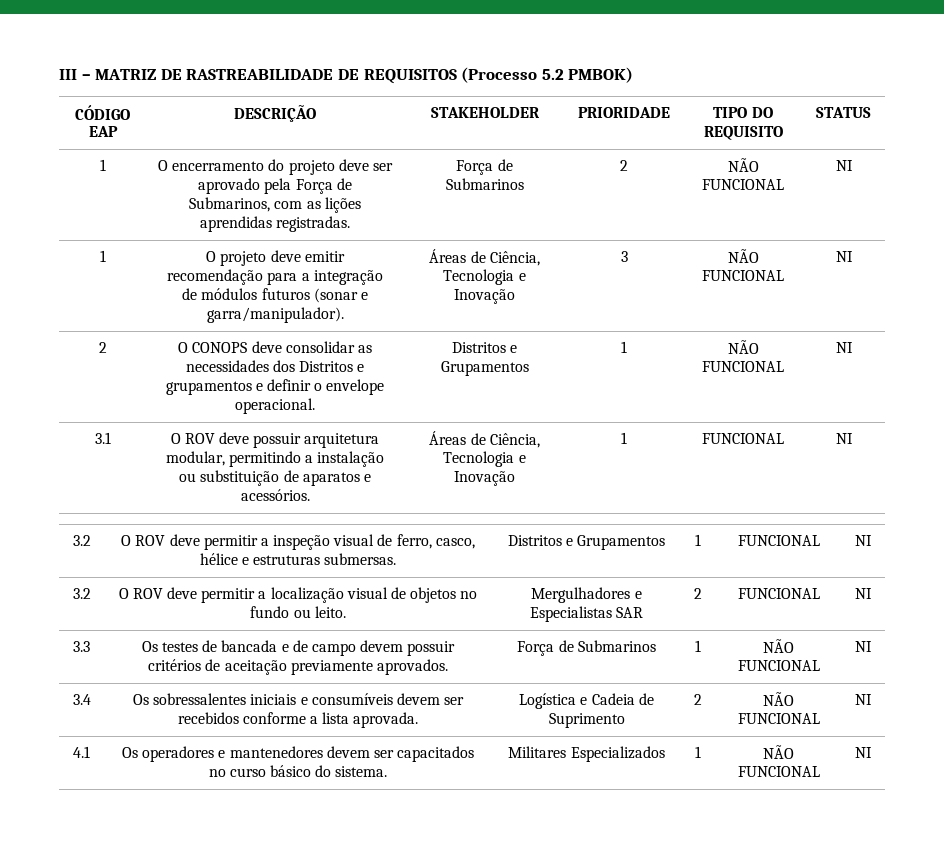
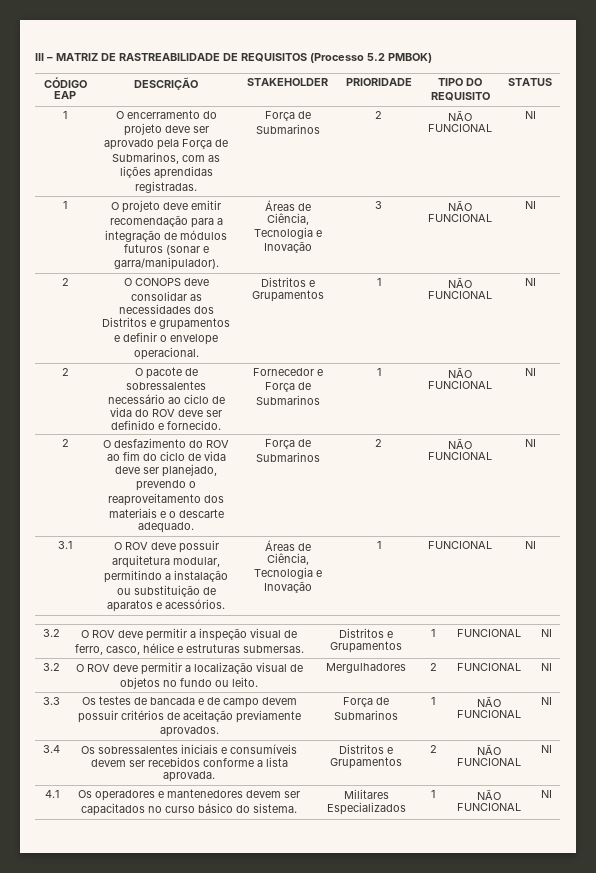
(853, 347) none -> [61,368,69,376] [134,367,198,379] [126,381,206,390] [107,394,225,404] [110,407,222,417] [111,420,221,430] [252,368,323,376] [264,382,311,392] [255,395,320,405] [376,368,381,376] [448,367,472,378] [428,381,492,389] [524,368,536,376] [61,439,69,447] [103,438,229,448] [106,451,226,461] [115,464,217,477] [136,480,196,491] [108,493,224,506] [108,508,224,518] [138,522,194,533] [264,439,311,449] [255,452,320,462] [375,439,382,447] [448,438,472,449] [428,452,492,460] [524,439,536,447] // 2 | O pacote de sobressalentes necessário ao ciclo de vida do ROV deve ser definido e fornecido. | Fornecedor e Força de Submarinos | 1 | NÃO FUNCIONAL | NI // 2 | O desfazimento do ROV ao fim do ciclo de vida deve ser planejado, prevendo o reaproveitamento dos materiais e o descarte adequado. | Força de Submarinos | 2 | NÃO FUNCIONAL | NI
[634,591,642,599] [529,606,644,622] e Especialistas SAR -> (406, 668) none
[519,693,654,709] [548,713,625,728] Logística e Cadeia de Suprimento -> [339,744,393,754] [330,757,402,769] Distritos e Grupamentos

